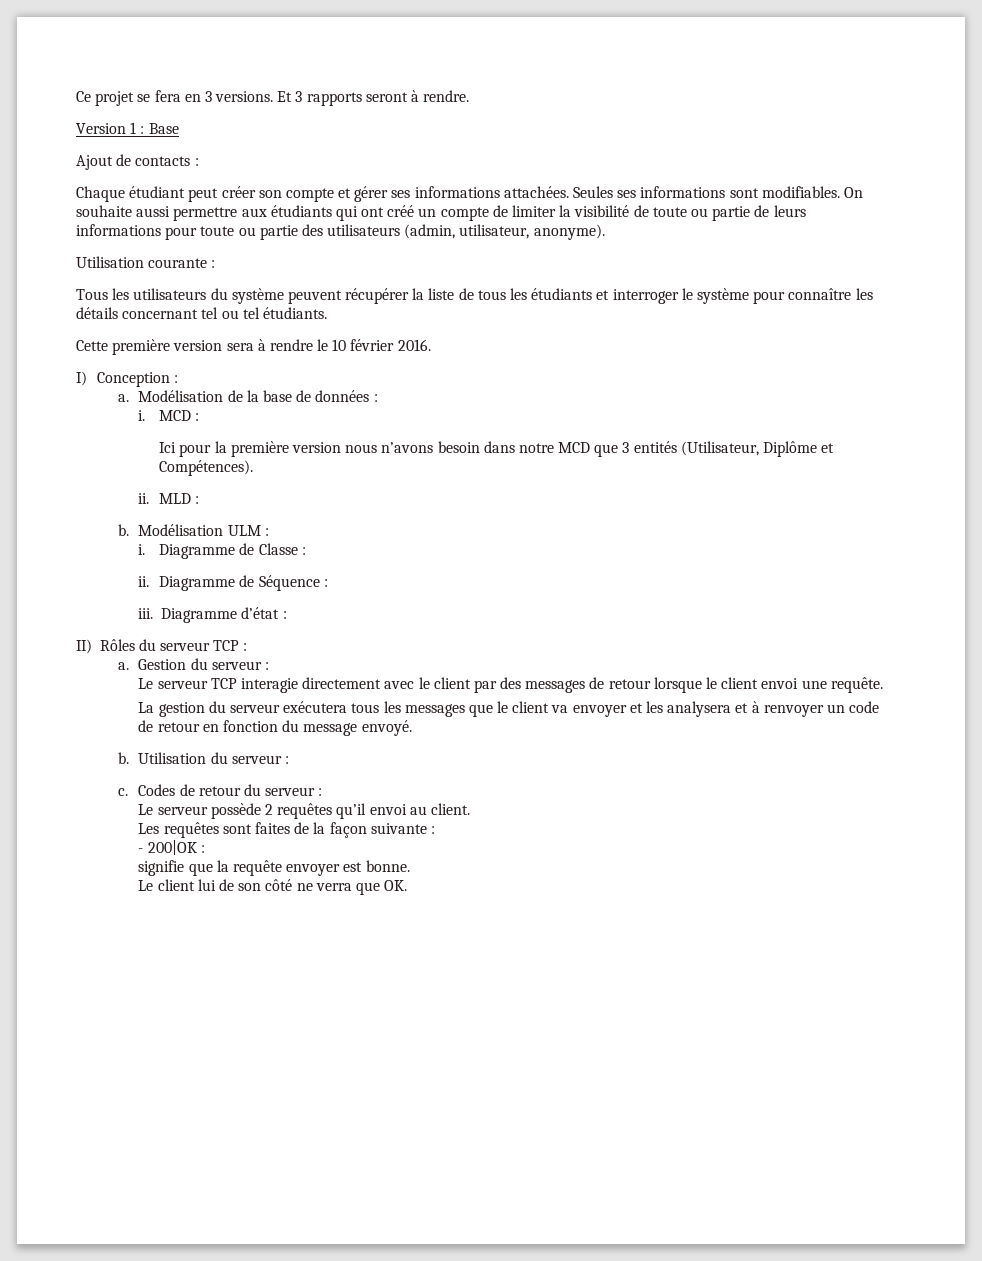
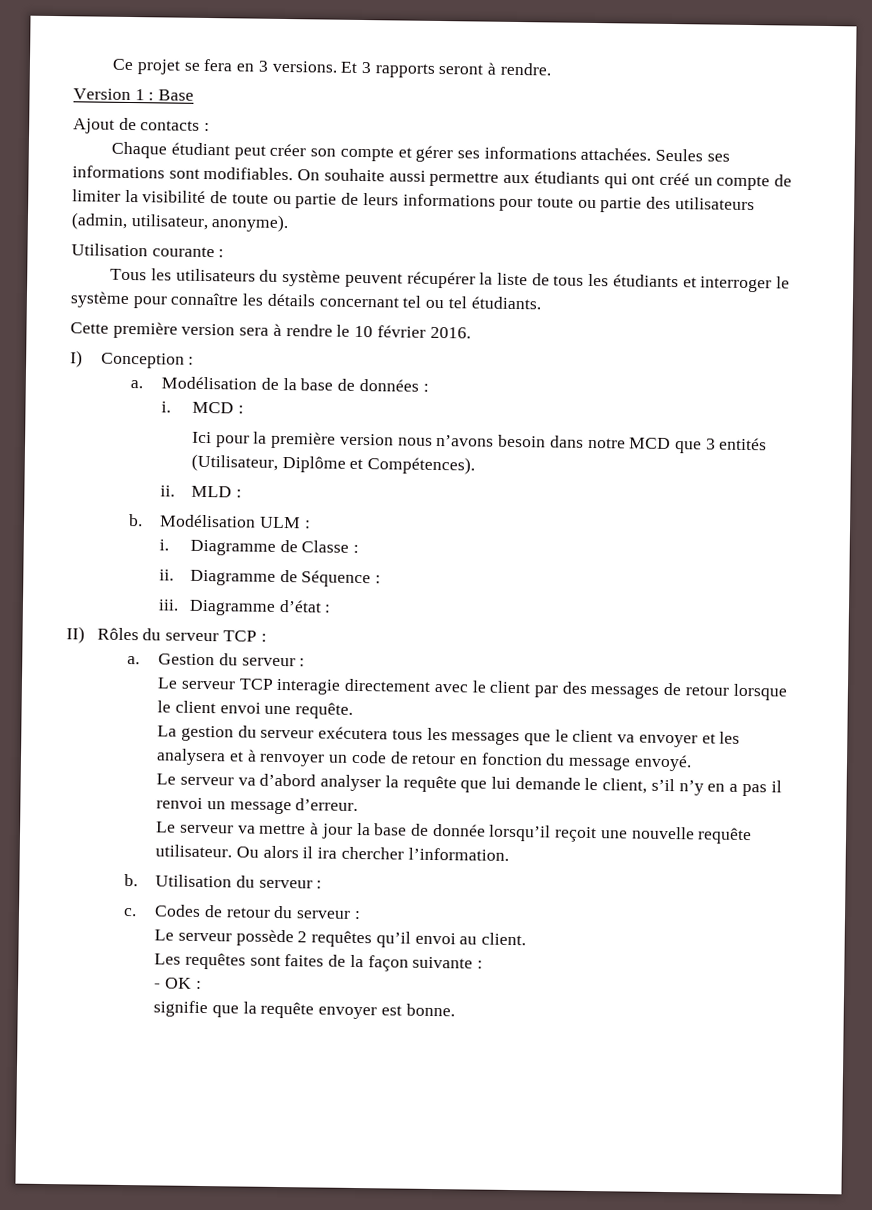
(412, 728) none -> [156,773,782,797] [156,797,359,815] [156,821,753,845] [155,844,509,861] // Le serveur va d’abord analyser la requête que lui demande le client, s’il n’y en a pas il renvoi un message d’erreur. // Le serveur va mettre à jour la base de donnée lorsqu’il reçoit une nouvelle requête utilisateur. Ou alors il ira chercher l’information.
[147,840,197,855] 200|OK -> [164,977,192,989] OK
[138,879,408,895] // Le client lui de son côté ne verra que OK. -> (455, 1010) none

